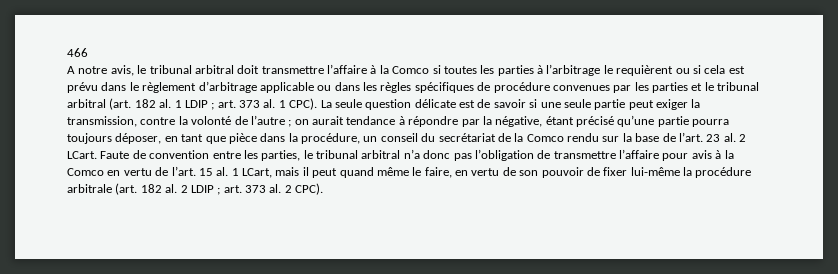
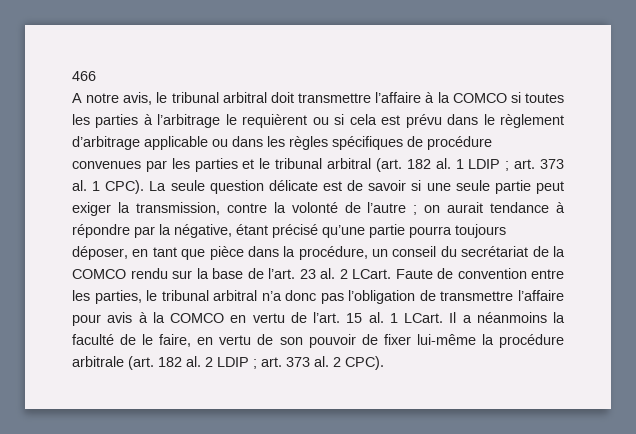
[392,66,430,74] Comco -> [452,93,507,103] COMCO
[526,134,564,142] Comco -> [72,269,126,279] COMCO
[67,168,104,176] Comco -> [170,313,224,323] COMCO
[242,167,409,178] LCart, mais il peut quand même -> [404,312,565,323] [72,334,137,345] LCart. Il a néanmoins la faculté de

